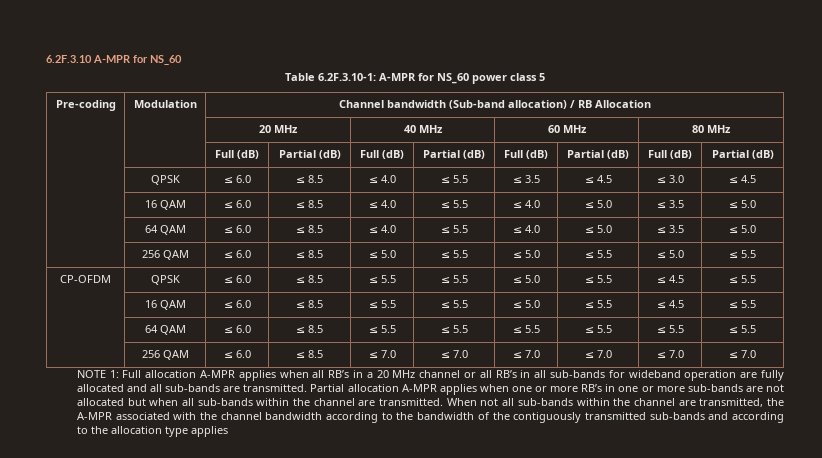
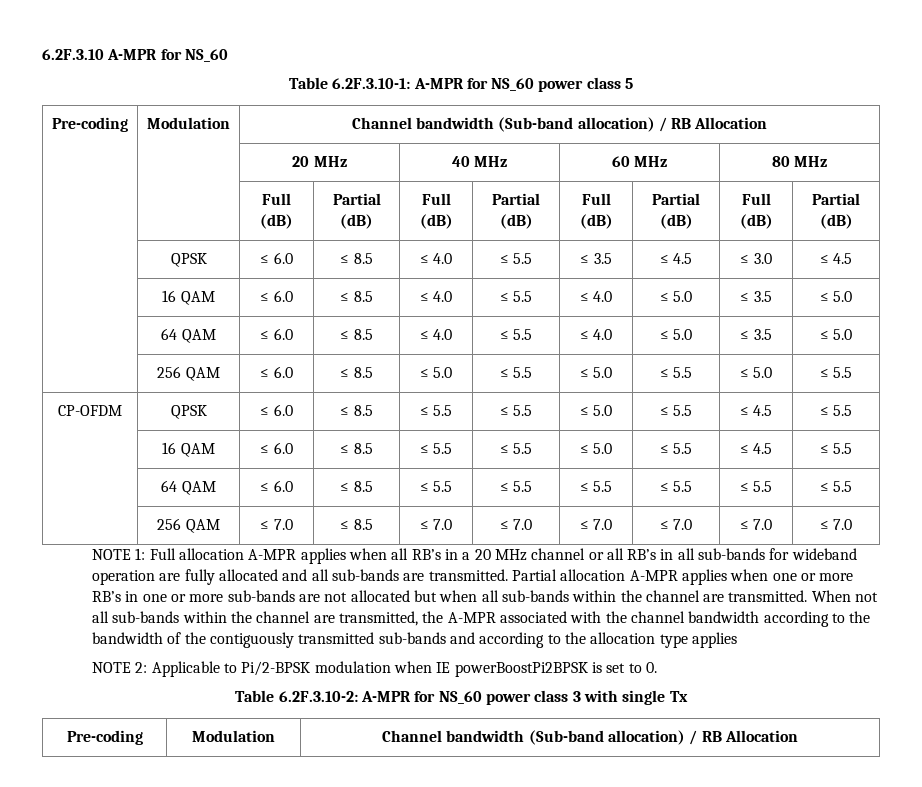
[235,350,251,358] 6.0 -> [273,519,293,530] 7.0
(228, 431) none -> [92,661,657,677] [235,690,688,705] [66,730,143,745] [192,730,275,742] [382,730,798,745] // NOTE 2: Applicable to Pi/2-BPSK modulation when IE powerBoostPi2BPSK is set to 0. // Table 6.2F.3.10-2: A-MPR for NS_60 power class 3 with single Tx // Pre-coding | Modulation | Channel bandwidth (Sub-band allocation) / RB Allocation

